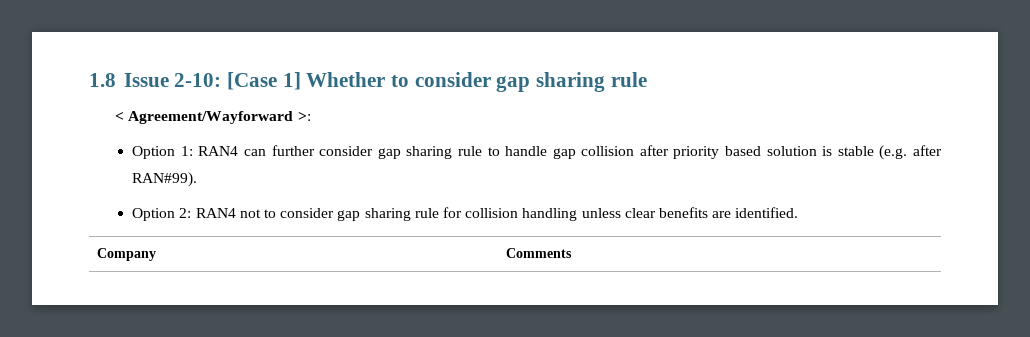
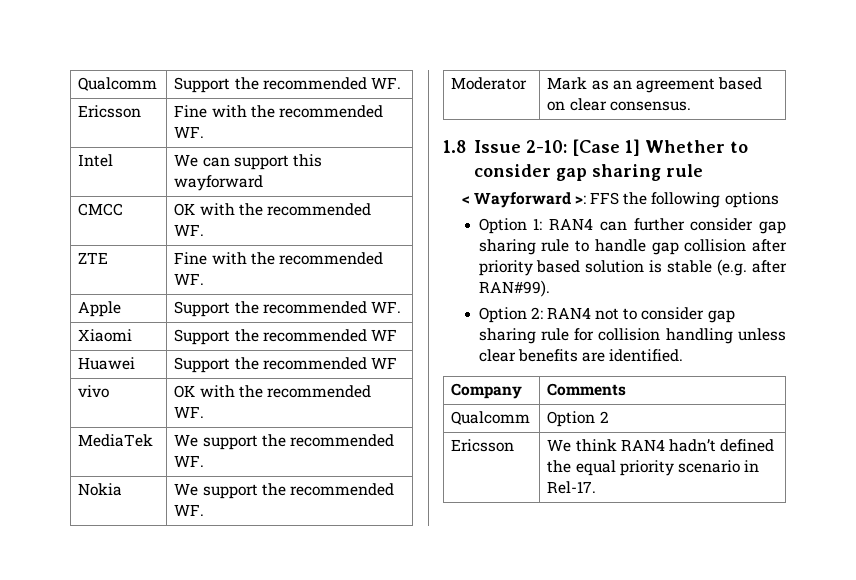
(89, 80) none -> [78,77,158,91] [174,77,401,93] [78,105,142,118] [174,105,383,118] [174,126,205,138] [78,154,114,167] [174,154,322,170] [174,175,264,191] [78,203,124,216] [174,203,371,216] [174,224,205,236] [78,252,109,264] [174,252,383,265] [174,273,205,285] [78,301,122,317] [174,301,401,317] [78,329,133,342] [174,329,397,345] [78,357,136,370] [174,357,397,373] [78,385,110,398] [174,385,371,398] [174,406,205,418] [78,434,154,447] [174,434,394,450] [174,455,205,467] [78,483,123,496] [174,483,394,499] [174,504,205,516] [451,77,528,90] [547,77,763,93] [547,98,691,111] Qualcomm | Support the recommended WF. // Ericsson | Fine with the recommended WF. // Intel | We can support this wayforward // CMCC | OK with the recommended WF. // ZTE | Fine with the recommended WF. // Apple | Support the recommended WF. // Xiaomi | Support the recommended WF // Huawei | Support the recommended WF // vivo | OK with the recommended WF. // MediaTek | We support the recommended WF. // Nokia | We support the recommended WF. // Moderator | Mark as an agreement based on clear consensus. //
[128,111,294,124] Agreement/Wayforward -> [473,192,571,208] Wayforward
(311, 116) none -> [590,192,779,208] FFS the following options
(573, 253) none -> [451,411,531,425] [547,411,609,427] [451,439,515,452] [547,439,775,452] [547,460,760,476] [547,481,597,494] // Qualcomm | Option 2 // Ericsson | We think RAN4 hadn’t defined the equal priority scenario in Rel-17.

